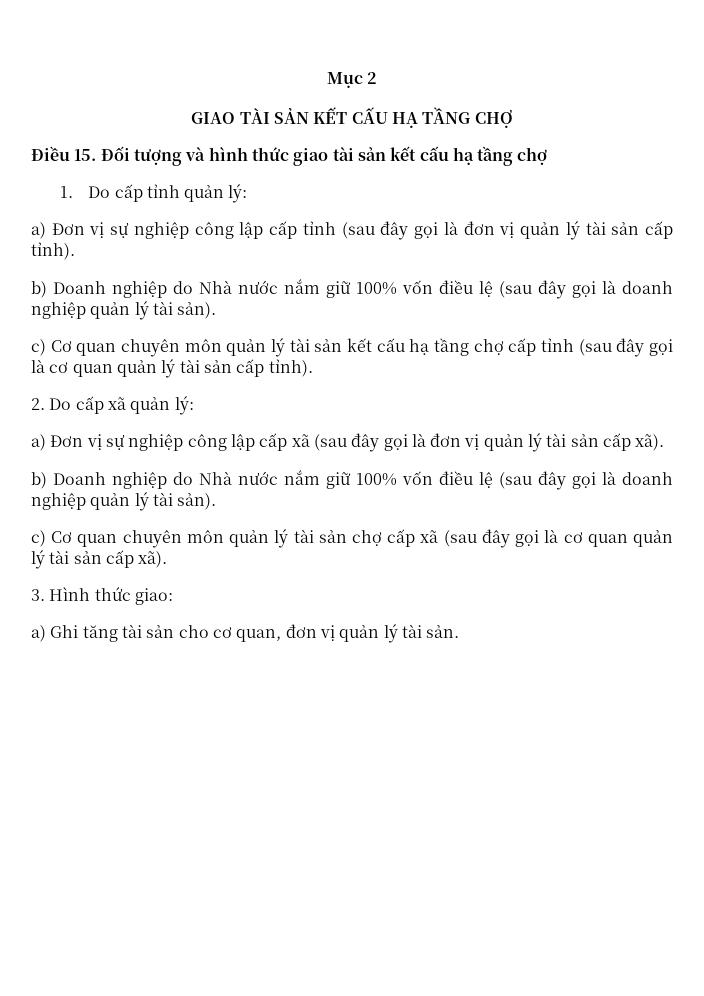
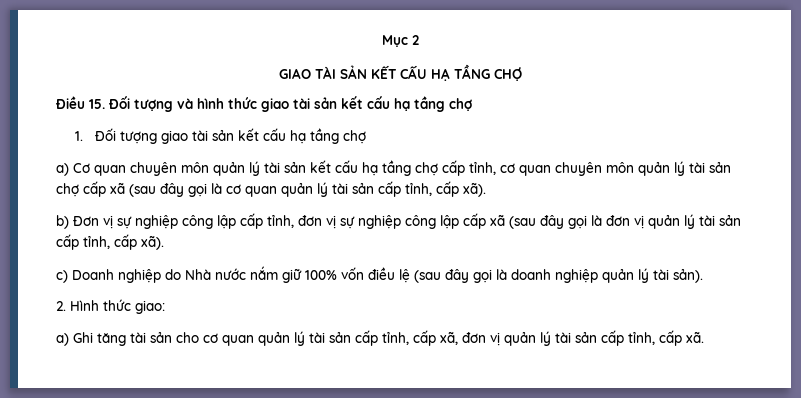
[88,184,248,203] [31,221,336,239] Do cấp tỉnh quản lý: // a) Đơn vị sự nghiệp công lập cấp tỉnh -> [94,128,366,144] [56,160,731,176] [56,181,486,197] [56,213,505,229] Đối tượng giao tài sản kết cấu hạ tầng chợ // a) Cơ quan chuyên môn quản lý tài sản kết cấu hạ tầng chợ cấp tỉnh, cơ quan chuyên môn quản lý tài sản chợ cấp xã (sau đây gọi là cơ quan quản lý tài sản cấp tỉnh, cấp xã). // b) Đơn vị sự nghiệp công lập cấp tỉnh, đơn vị sự nghiệp công lập cấp xã
[31,242,75,260] [31,281,47,298] tỉnh). // b) -> [83,234,164,250] [56,270,68,283] tỉnh, cấp xã). // c)
[31,338,673,357] [31,359,313,378] [31,396,194,415] [31,433,665,452] [31,470,673,490] [31,492,217,511] [31,529,673,548] [31,550,168,569] [31,589,45,601] c) Cơ quan chuyên môn quản lý tài sản kết cấu hạ tầng chợ cấp tỉnh (sau đây gọi là cơ quan quản lý tài sản cấp tỉnh). // 2. Do cấp xã quản lý: // a) Đơn vị sự nghiệp công lập cấp xã (sau đây gọi là đơn vị quản lý tài sản cấp xã). // b) Doanh nghiệp do Nhà nước nắm giữ 100% vốn điều lệ (sau đây gọi là doanh nghiệp quản lý tài sản). // c) Cơ quan chuyên môn quản lý tài sản chợ cấp xã (sau đây gọi là cơ quan quản lý tài sản cấp xã). // 3. -> [56,301,66,311] 2.
[236,624,460,643] quan, đơn vị quản lý tài sản. -> [222,330,704,346] quan quản lý tài sản cấp tỉnh, cấp xã, đơn vị quản lý tài sản cấp tỉnh, cấp xã.

